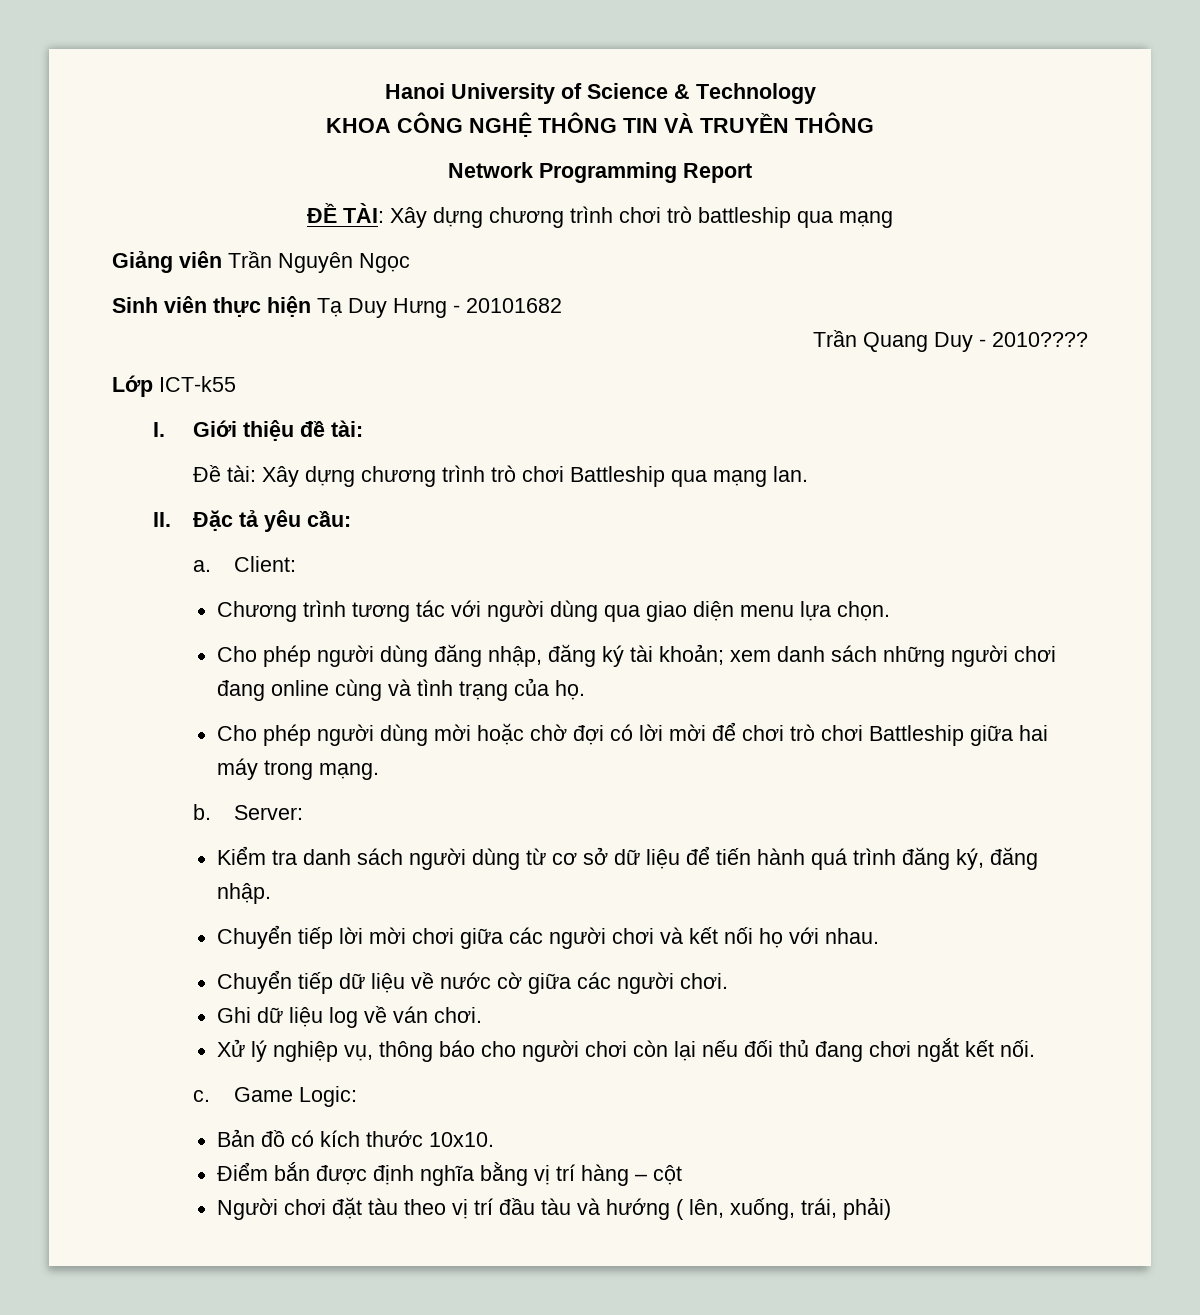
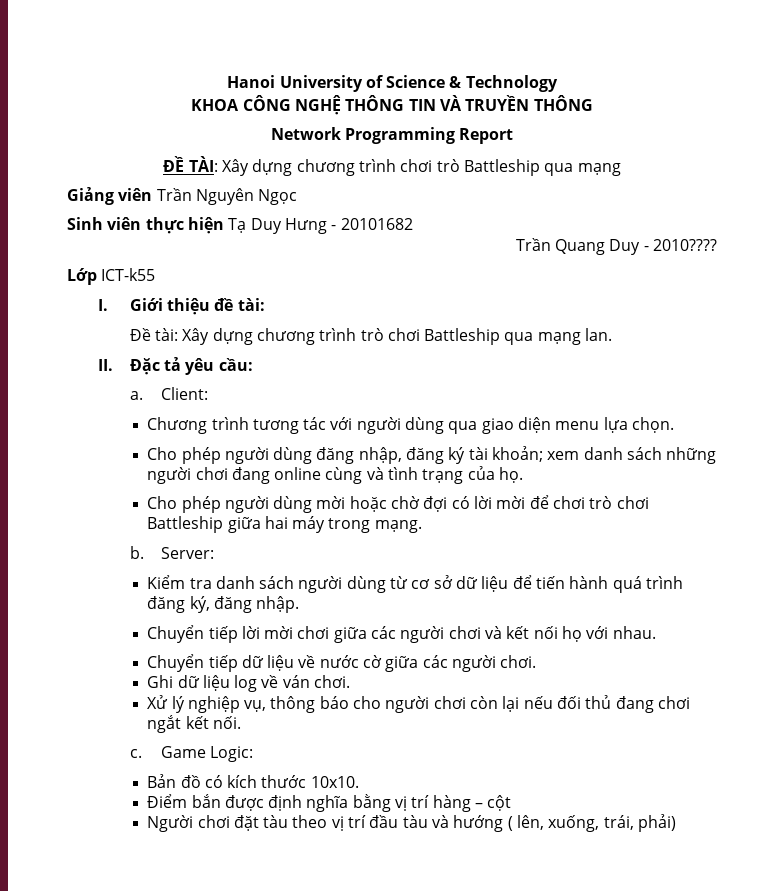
[698,207,791,228] battleship -> [463,159,540,176] Battleship

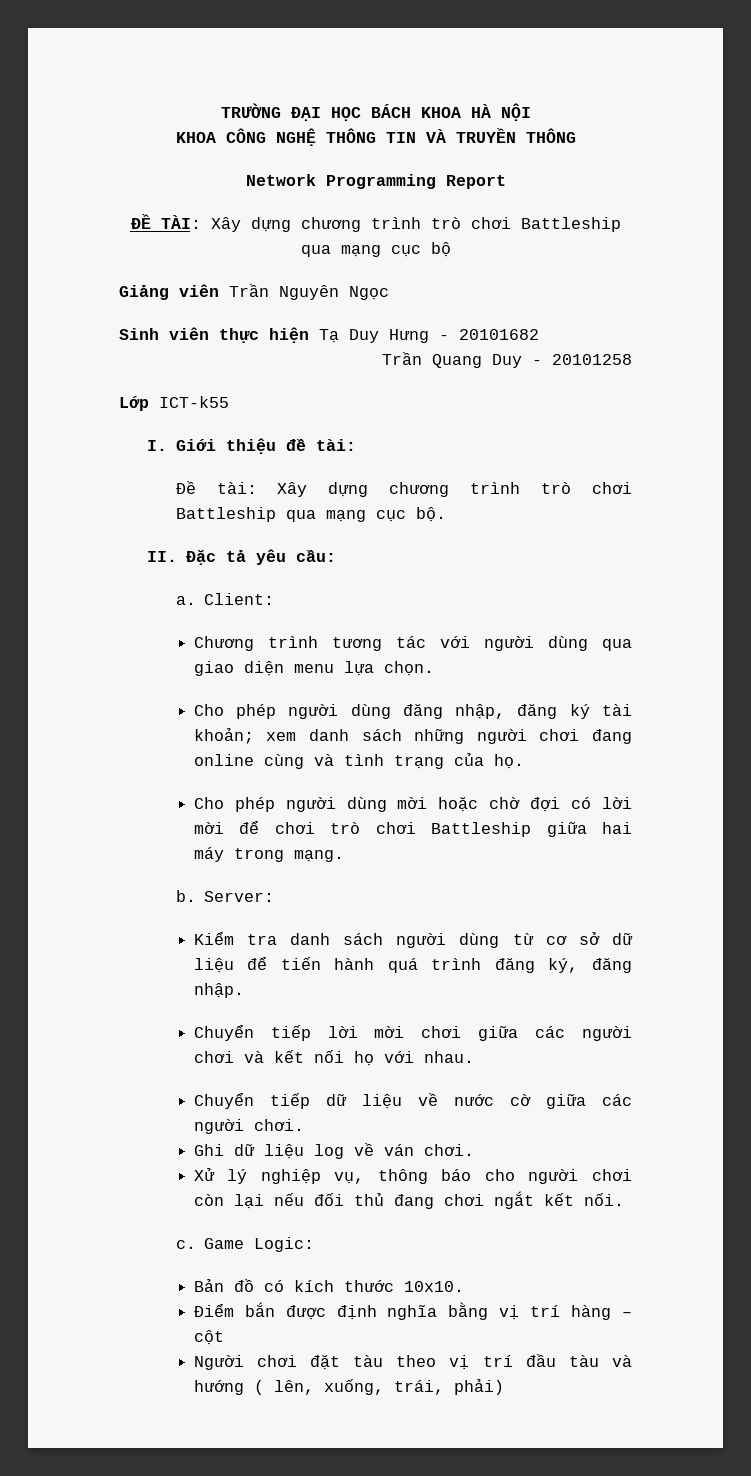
[227,75,558,92] Hanoi University of Science & Technology -> [220,103,531,121] TRƯỜNG ĐẠI HỌC BÁCH KHOA HÀ NỘI
[400,159,621,176] chơi trò Battleship qua mạng -> [430,217,621,232] [300,242,451,257] trò chơi Battleship qua mạng cục bộ
[653,239,718,251] 2010???? -> [552,354,632,365] 20101258
[585,328,613,341] lan. -> [375,507,446,522] cục bộ.

